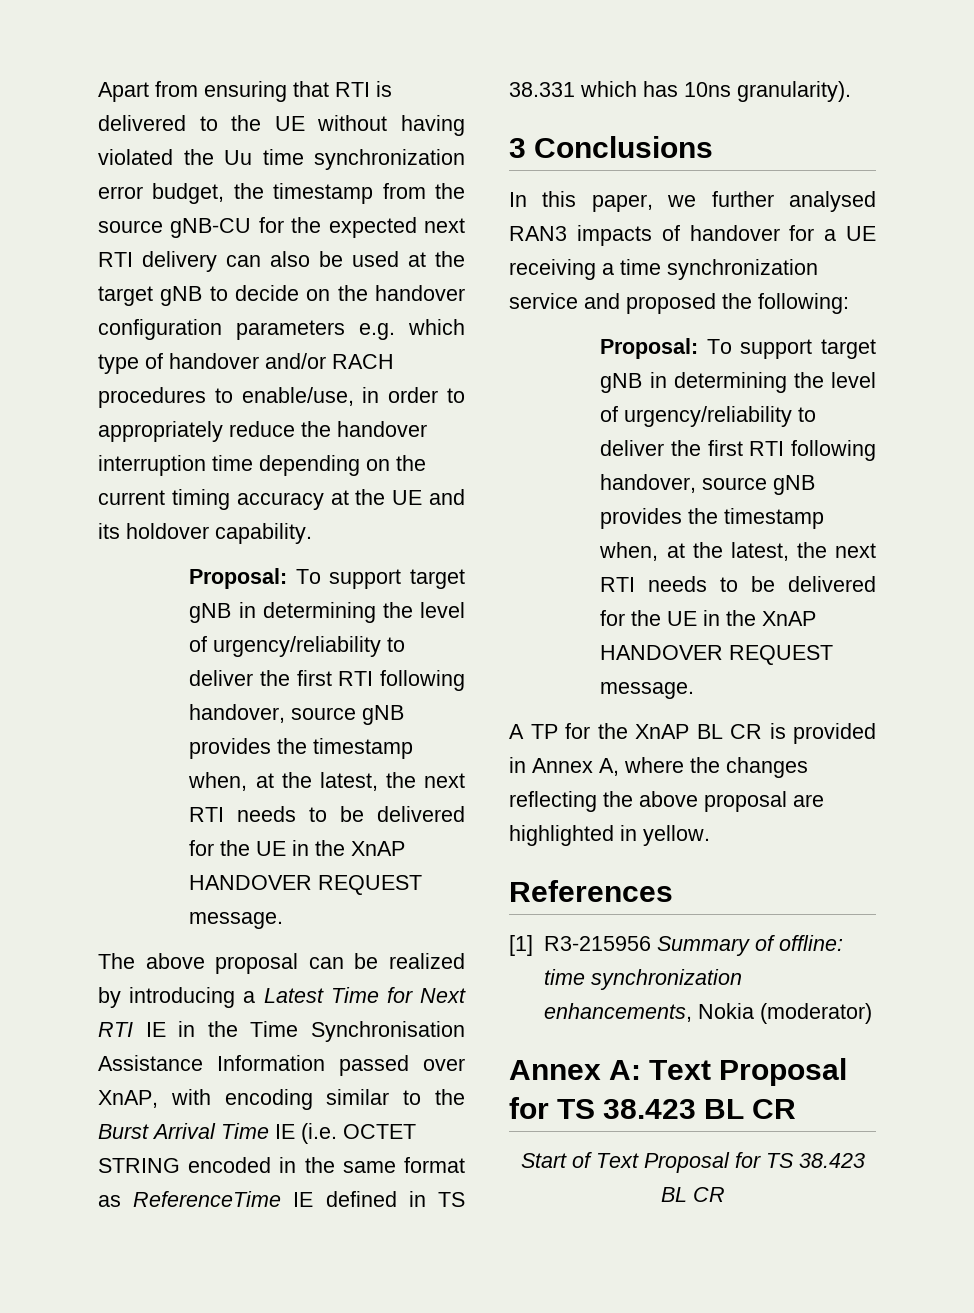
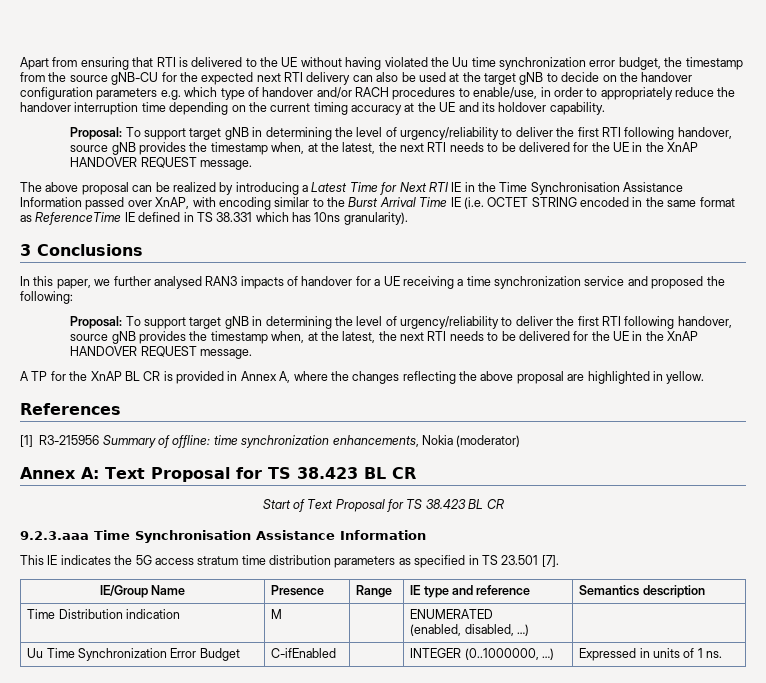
(725, 1194) none -> [20,530,426,543] [20,555,559,568] [99,585,186,598] [271,585,325,596] [356,585,393,598] [410,585,531,598] [579,585,705,598] [27,609,180,619] [271,609,283,619] [410,609,494,619] [410,624,529,636] [27,648,240,661] [271,648,337,658] [410,648,554,660] [579,648,723,661] // 9.2.3.aaa Time Synchronisation Assistance Information // This IE indicates the 5G access stratum time distribution parameters as specified in TS 23.501 [7]. // IE/Group Name | Presence | Range | IE type and reference | Semantics description // Time Distribution indication | M | | ENUMERATED // (enabled, disabled, …) | // Uu Time Synchronization Error Budget | C-ifEnabled | | INTEGER (0..1000000, …) | Expressed in units of 1 ns.

